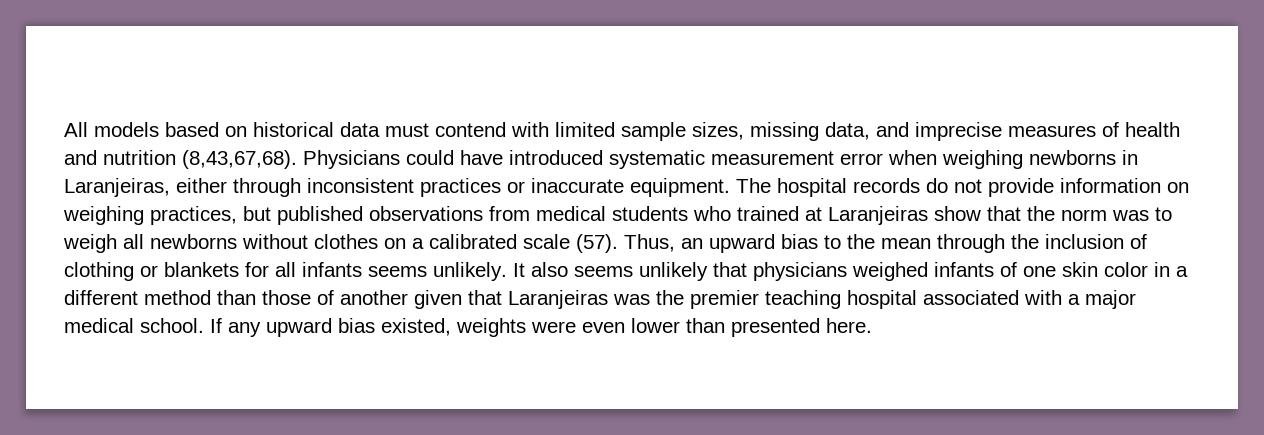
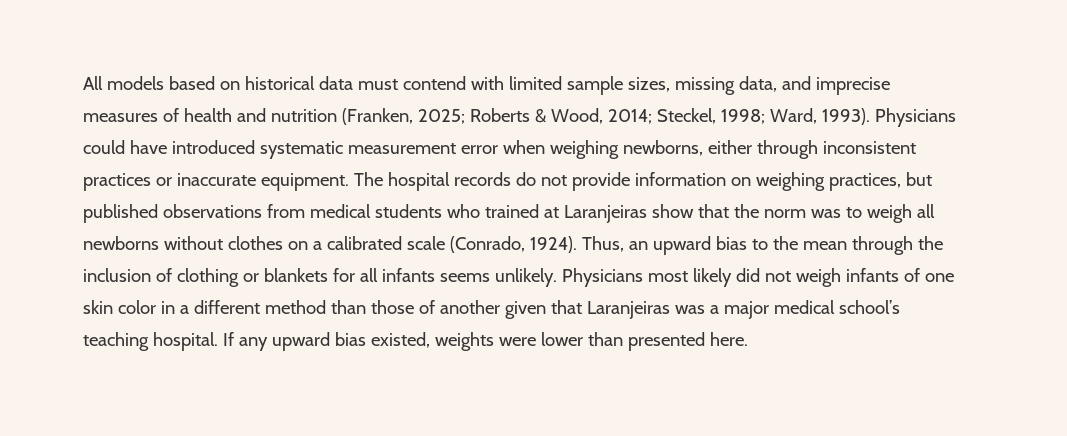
[182,150,297,169] (8,43,67,68). -> [341,108,870,125] (Franken, 2025; Roberts & Wood, 2014; Steckel, 1998; Ward, 1993).
[1029,150,1138,165] [64,178,170,197] newborns in Laranjeiras, -> [622,140,703,156] newborns,
[576,234,618,253] (57). -> [449,236,577,253] (Conrado, 1924).
[513,262,928,281] It also seems unlikely that physicians weighed -> [561,268,841,287] Physicians most likely did not weigh
[656,290,1136,309] [64,318,204,333] the premier teaching hospital associated with a major medical school. -> [709,300,900,319] [83,332,218,351] a major medical school’s teaching hospital.
[582,322,625,333] even -> (536, 341) none

